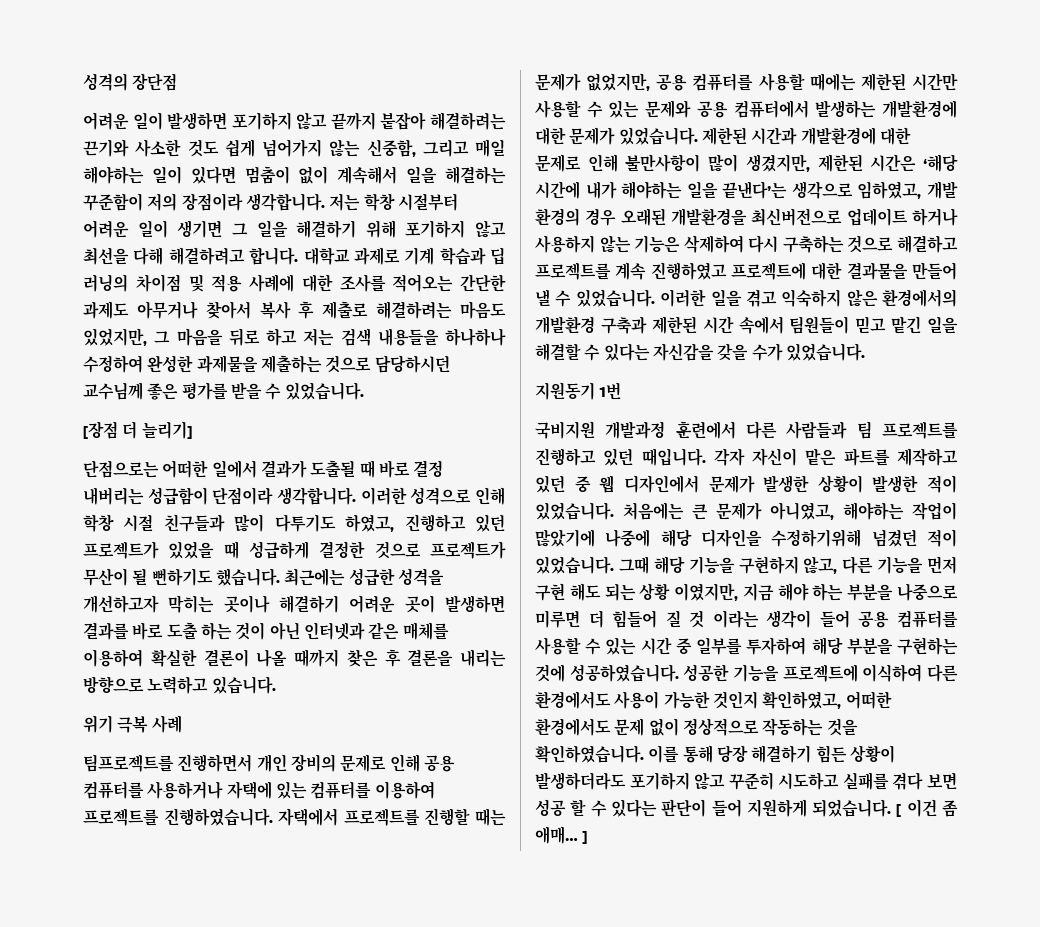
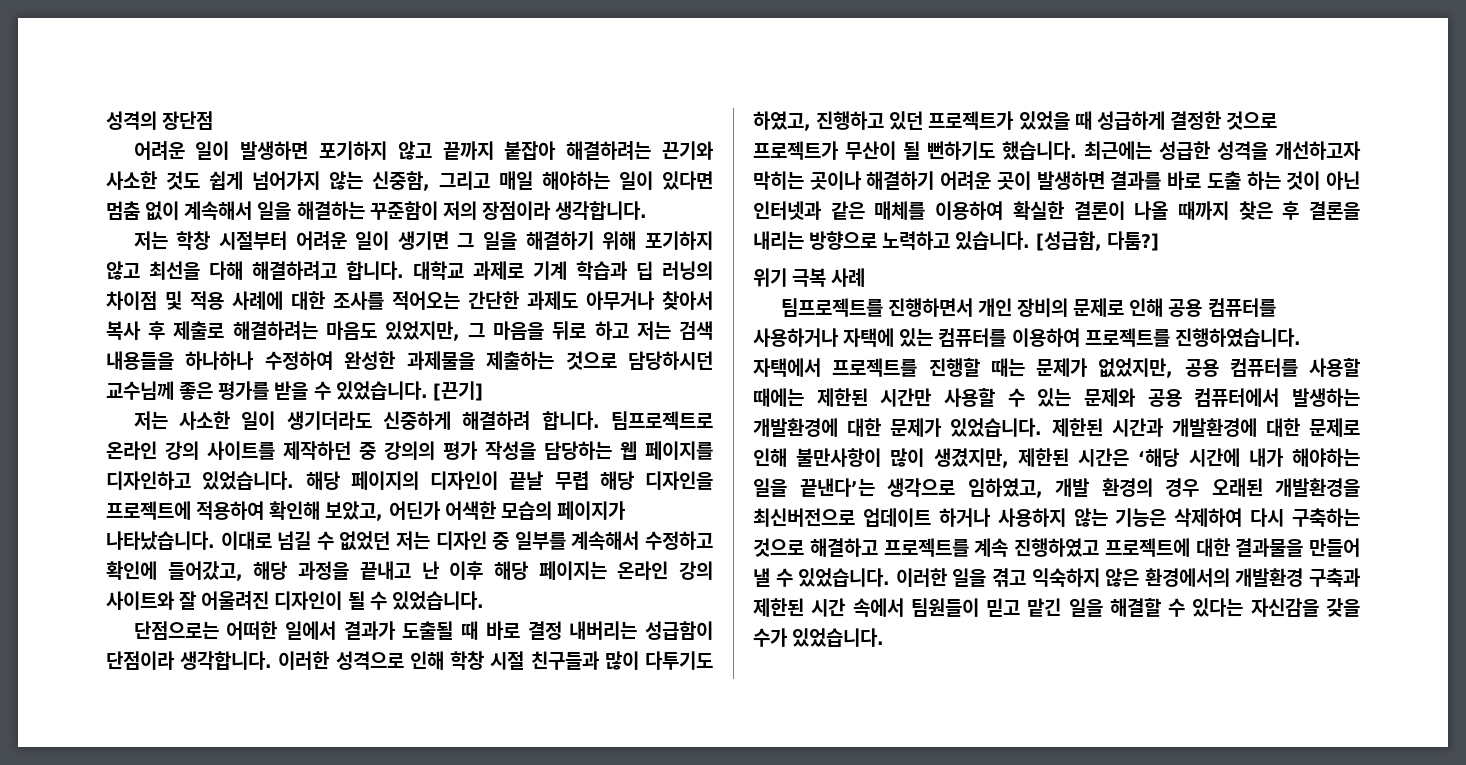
[244,166,290,184] 멈춤이 -> [106,201,140,220] 멈춤
(325, 202) none -> (648, 210) //
[83,421,192,439] // [장점 더 늘리기] -> [432,381,483,401] [133,411,713,430] [106,441,713,460] [106,471,713,490] [106,501,625,521] [106,531,714,551] [106,561,713,581] [106,591,484,610] [끈기] // 저는 사소한 일이 생기더라도 신중하게 해결하려 합니다. 팀프로젝트로 온라인 강의 사이트를 제작하던 중 강의의 평가 작성을 담당하는 웹 페이지를 디자인하고 있었습니다. 해당 페이지의 디자인이 끝날 무렵 해당 디자인을 프로젝트에 적용하여 확인해 보았고, 어딘가 어색한 모습의 페이지가 나타났습니다. 이대로 넘길 수 없었던 저는 디자인 중 일부를 계속해서 수정하고 확인에 들어갔고, 해당 과정을 끝내고 난 이후 해당 페이지는 온라인 강의 사이트와 잘 어울려진 디자인이 될 수 있었습니다.
(276, 685) none -> [1035,231,1159,251] [성급함, 다툼?]
[535,382,622,400] [535,421,958,439] [535,448,958,466] [535,475,957,493] [535,502,957,520] [535,529,957,547] [535,556,957,574] [535,583,958,601] [535,610,958,628] [535,637,958,655] [535,664,959,682] [535,691,892,709] [535,718,858,736] [535,745,895,763] [535,772,957,790] [535,799,958,817] [535,826,588,844] // 지원동기 1번 // 국비지원 개발과정 훈련에서 다른 사람들과 팀 프로젝트를 진행하고 있던 때입니다. 각자 자신이 맡은 파트를 제작하고 있던 중 웹 디자인에서 문제가 발생한 상황이 발생한 적이 있었습니다. 처음에는 큰 문제가 아니였고, 해야하는 작업이 많았기에 나중에 해당 디자인을 수정하기위해 넘겼던 적이 있었습니다. 그때 해당 기능을 구현하지 않고, 다른 기능을 먼저 구현 해도 되는 상황 이였지만, 지금 해야 하는 부분을 나중으로 미루면 더 힘들어 질 것 이라는 생각이 들어 공용 컴퓨터를 사용할 수 있는 시간 중 일부를 투자하여 해당 부분을 구현하는 것에 성공하였습니다. 성공한 기능을 프로젝트에 이식하여 다른 환경에서도 사용이 가능한 것인지 확인하였고, 어떠한 환경에서도 문제 없이 정상적으로 작동하는 것을 확인하였습니다. 이를 통해 당장 해결하기 힘든 상황이 발생하더라도 포기하지 않고 꾸준히 시도하고 실패를 겪다 보면 성공 할 수 있다는 판단이 들어 지원하게 되었습니다. [ 이건 좀 애매… ] -> (885, 637) none

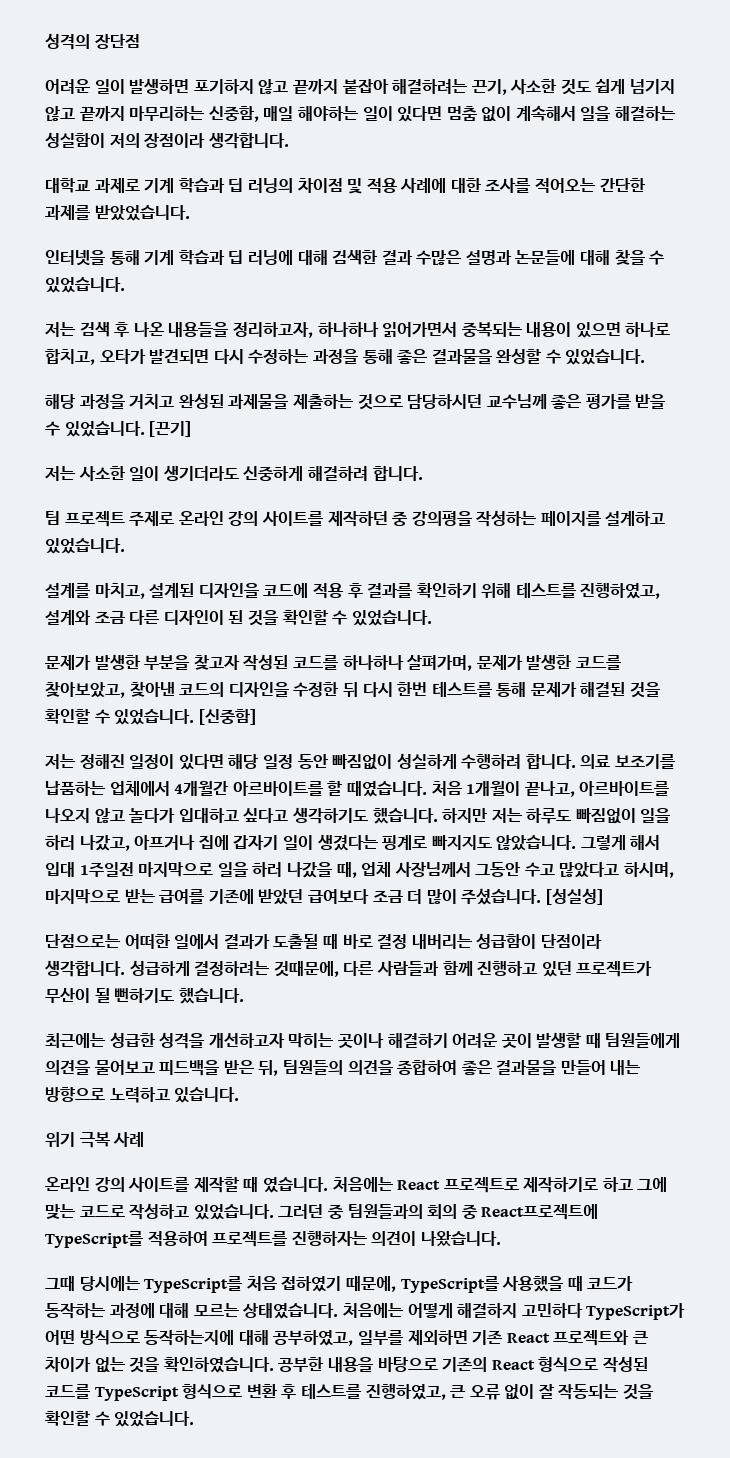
[662,141,714,160] 끈기와 -> [471,79,507,95] 끈기,
[252,171,490,191] 넘어가지 않는 신중함, 그리고 -> [630,79,676,94] [45,106,259,122] 넘기지 않고 끝까지 마무리하는 신중함,
[369,201,438,220] 꾸준함이 -> [45,132,105,148] 성실함이
[133,231,714,250] [106,261,404,280] 저는 학창 시절부터 어려운 일이 생기면 그 일을 해결하기 위해 포기하지 않고 최선을 다해 해결하려고 합니다. -> (289, 140) none
[527,291,713,310] [106,321,713,341] [106,351,396,370] 과제도 아무거나 찾아서 복사 후 제출로 해결하려는 마음도 있었지만, 그 마음을 뒤로 하고 저는 검색 내용들을 하나하나 수정하여 완성한 -> [45,205,190,221] [45,249,665,266] [45,277,125,293] [45,322,671,338] [45,348,646,365] [45,393,224,409] 과제를 받았었습니다. // 인터넷을 통해 기계 학습과 딥 러닝에 대해 검색한 결과 수많은 설명과 논문들에 대해 찾을 수 있었습니다. // 저는 검색 후 나온 내용들을 정리하고자, 하나하나 읽어가면서 중복되는 내용이 있으면 하나로 합치고, 오타가 발견되면 다시 수정하는 과정을 통해 좋은 결과물을 완성할 수 있었습니다. // 해당 과정을 거치고 완성된
[611,411,713,430] 팀프로젝트로 -> [45,511,175,527] // 팀 프로젝트 주제로
[384,441,713,460] [106,471,713,490] [106,501,625,521] [106,531,714,551] [106,561,713,581] [106,591,484,610] 강의의 평가 작성을 담당하는 웹 페이지를 디자인하고 있었습니다. 해당 페이지의 디자인이 끝날 무렵 해당 디자인을 프로젝트에 적용하여 확인해 보았고, 어딘가 어색한 모습의 페이지가 나타났습니다. 이대로 넘길 수 없었던 저는 디자인 중 일부를 계속해서 수정하고 확인에 들어갔고, 해당 과정을 끝내고 난 이후 해당 페이지는 온라인 강의 사이트와 잘 어울려진 디자인이 될 수 있었습니다. -> [411,510,666,527] [45,538,125,554] [45,583,661,599] [45,610,432,626] [45,654,622,671] [45,682,662,698] [45,709,256,725] [45,753,677,770] [45,781,671,797] [45,807,672,824] [45,834,661,851] [45,862,675,878] [45,888,603,905] 강의평을 작성하는 페이지를 설계하고 있었습니다. // 설계를 마치고, 설계된 디자인을 코드에 적용 후 결과를 확인하기 위해 테스트를 진행하였고, 설계와 조금 다른 디자인이 된 것을 확인할 수 있었습니다. // 문제가 발생한 부분을 찾고자 작성된 코드를 하나하나 살펴가며, 문제가 발생한 코드를 찾아보았고, 찾아낸 코드의 디자인을 수정한 뒤 다시 한번 테스트를 통해 문제가 해결된 것을 확인할 수 있었습니다. [신중함] // 저는 정해진 일정이 있다면 해당 일정 동안 빠짐없이 성실하게 수행하려 합니다. 의료 보조기를 납품하는 업체에서 4개월간 아르바이트를 할 때였습니다. 처음 1개월이 끝나고, 아르바이트를 나오지 않고 놀다가 입대하고 싶다고 생각하기도 했습니다. 하지만 저는 하루도 빠짐없이 일을 하러 나갔고, 아프거나 집에 갑자기 일이 생겼다는 핑계로 빠지지도 않았습니다. 그렇게 해서 입대 1주일전 마지막으로 일을 하러 나갔을 때, 업체 사장님께서 그동안 수고 많았다고 하시며, 마지막으로 받는 급여를 기존에 받았던 급여보다 조금 더 많이 주셨습니다. [성실성]
[278,651,713,670] [753,111,1278,131] 이러한 성격으로 인해 학창 시절 친구들과 많이 다투기도 하였고, 진행하고 있던 프로젝트가 있었을 때 성급하게 결정한 것으로 -> [129,960,572,977] 성급하게 결정하려는 것때문에, 다른 사람들과 함께 진행하고 있던
(1077, 150) none -> (244, 996) //
[1036,171,1360,190] [753,201,1360,220] [753,231,804,250] 발생하면 결과를 바로 도출 하는 것이 아닌 인터넷과 같은 매체를 이용하여 확실한 결론이 나올 때까지 찾은 후 결론을 내리는 -> [536,1032,681,1048] [45,1060,642,1076] 발생할 때 팀원들에게 의견을 물어보고 피드백을 받은 뒤, 팀원들의 의견을 종합하여 좋은 결과물을 만들어 내는
[1035,231,1159,251] [성급함, 다툼?] -> (240, 1095) none
[780,298,1276,317] [753,328,1301,347] [753,358,1360,378] [753,388,1360,407] [753,418,1360,437] [753,448,1360,468] [753,478,1360,498] [753,508,1360,527] [753,538,1360,557] [753,568,1360,587] [753,598,1360,617] [753,628,787,647] 팀프로젝트를 진행하면서 개인 장비의 문제로 인해 공용 컴퓨터를 사용하거나 자택에 있는 컴퓨터를 이용하여 프로젝트를 진행하였습니다. 자택에서 프로젝트를 진행할 때는 문제가 없었지만, 공용 컴퓨터를 사용할 때에는 제한된 시간만 사용할 수 있는 문제와 공용 컴퓨터에서 발생하는 개발환경에 대한 문제가 있었습니다. 제한된 시간과 개발환경에 대한 문제로 인해 불만사항이 많이 생겼지만, 제한된 시간은 ‘해당 시간에 내가 해야하는 일을 끝낸다’는 생각으로 임하였고, 개발 환경의 경우 오래된 개발환경을 최신버전으로 업데이트 하거나 사용하지 않는 기능은 삭제하여 다시 구축하는 것으로 해결하고 프로젝트를 계속 진행하였고 프로젝트에 대한 결과물을 만들어 낼 수 있었습니다. 이러한 일을 겪고 익숙하지 않은 환경에서의 개발환경 구축과 제한된 시간 속에서 팀원들이 믿고 맡긴 일을 해결할 수 있다는 자신감을 갖을 수가 -> [45,1177,668,1193] [45,1203,599,1220] [45,1231,501,1248] [45,1276,634,1293] [45,1303,686,1320] [45,1330,649,1346] [44,1356,648,1373] [45,1384,655,1401] [45,1411,110,1426] 온라인 강의 사이트를 제작할 때 였습니다. 처음에는 React 프로젝트로 제작하기로 하고 그에 맞는 코드로 작성하고 있었습니다. 그러던 중 팀원들과의 회의 중 React프로젝트에 TypeScript를 적용하여 프로젝트를 진행하자는 의견이 나왔습니다. // 그때 당시에는 TypeScript를 처음 접하였기 때문에, TypeScript를 사용했을 때 코드가 동작하는 과정에 대해 모르는 상태였습니다. 처음에는 어떻게 해결하지 고민하다 TypeScript가 어떤 방식으로 동작하는지에 대해 공부하였고, 일부를 제외하면 기존 React 프로젝트와 큰 차이가 없는 것을 확인하였습니다. 공부한 내용을 바탕으로 기존의 React 형식으로 작성된 코드를 TypeScript 형식으로 변환 후 테스트를 진행하였고, 큰 오류 없이 잘 작동되는 것을 확인할 수

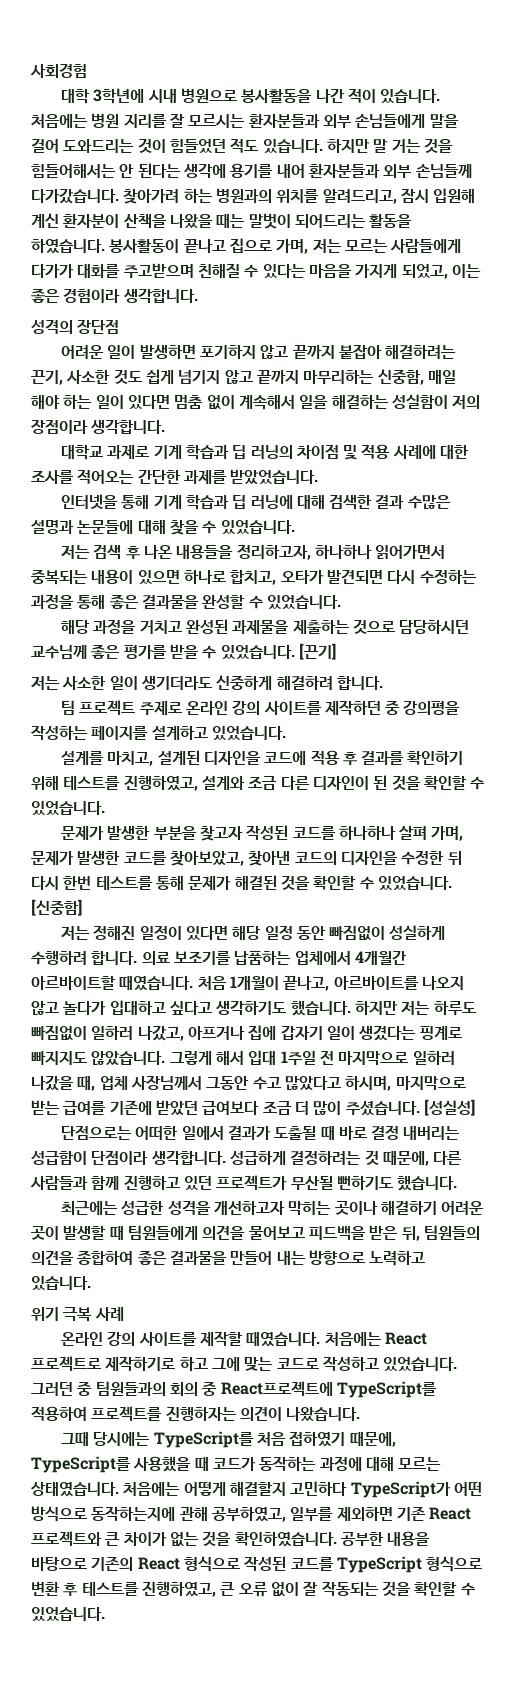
(45, 41) none -> [30,63,87,78] [60,88,441,104] [31,113,459,128] [31,138,453,154] [31,163,472,178] [31,188,476,204] [31,213,413,229] [31,238,462,254] [31,263,481,279] [31,288,198,303] 사회경험 // 대학 3학년에 시내 병원으로 봉사활동을 나간 적이 있습니다. 처음에는 병원 지리를 잘 모르시는 환자분들과 외부 손님들에게 말을 걸어 도와드리는 것이 힘들었던 적도 있습니다. 하지만 말 거는 것을 힘들어해서는 안 된다는 생각에 용기를 내어 환자분들과 외부 손님들께 다가갔습니다. 찾아가려 하는 병원과의 위치를 알려드리고, 잠시 입원해 계신 환자분이 산책을 나왔을 때는 말벗이 되어드리는 활동을 하였습니다. 봉사활동이 끝나고 집으로 가며, 저는 모르는 사람들에게 다가가 대화를 주고받으며 친해질 수 있다는 마음을 가지게 되었고, 이는 좋은 경험이라 생각합니다. //
[297,106,359,121] 해야하는 -> [31,395,93,409] 해야 하는
[406,655,473,671] 살펴가며, -> [398,826,464,841] 살펴 가며,
[232,781,344,796] 아르바이트를 할 -> [31,976,116,990] 아르바이트할
[640,808,672,823] [45,835,75,850] 일을 하러 -> [91,1026,134,1040] 일하러
[79,862,283,877] 1주일전 마지막으로 일을 하러 -> [280,1050,455,1065] 1주일 전 마지막으로 일하러
[273,961,339,977] 것때문에, -> [364,1150,429,1166] 것 때문에,
[45,988,110,1003] 무산이 될 -> [290,1176,333,1190] 무산될
[243,1177,328,1193] 때 였습니다. -> [246,1332,321,1347] 때였습니다.
[457,1303,518,1318] 해결하지 -> [229,1482,286,1496] 해결할지
[238,1330,269,1345] 대해 -> [179,1507,208,1521] 관해

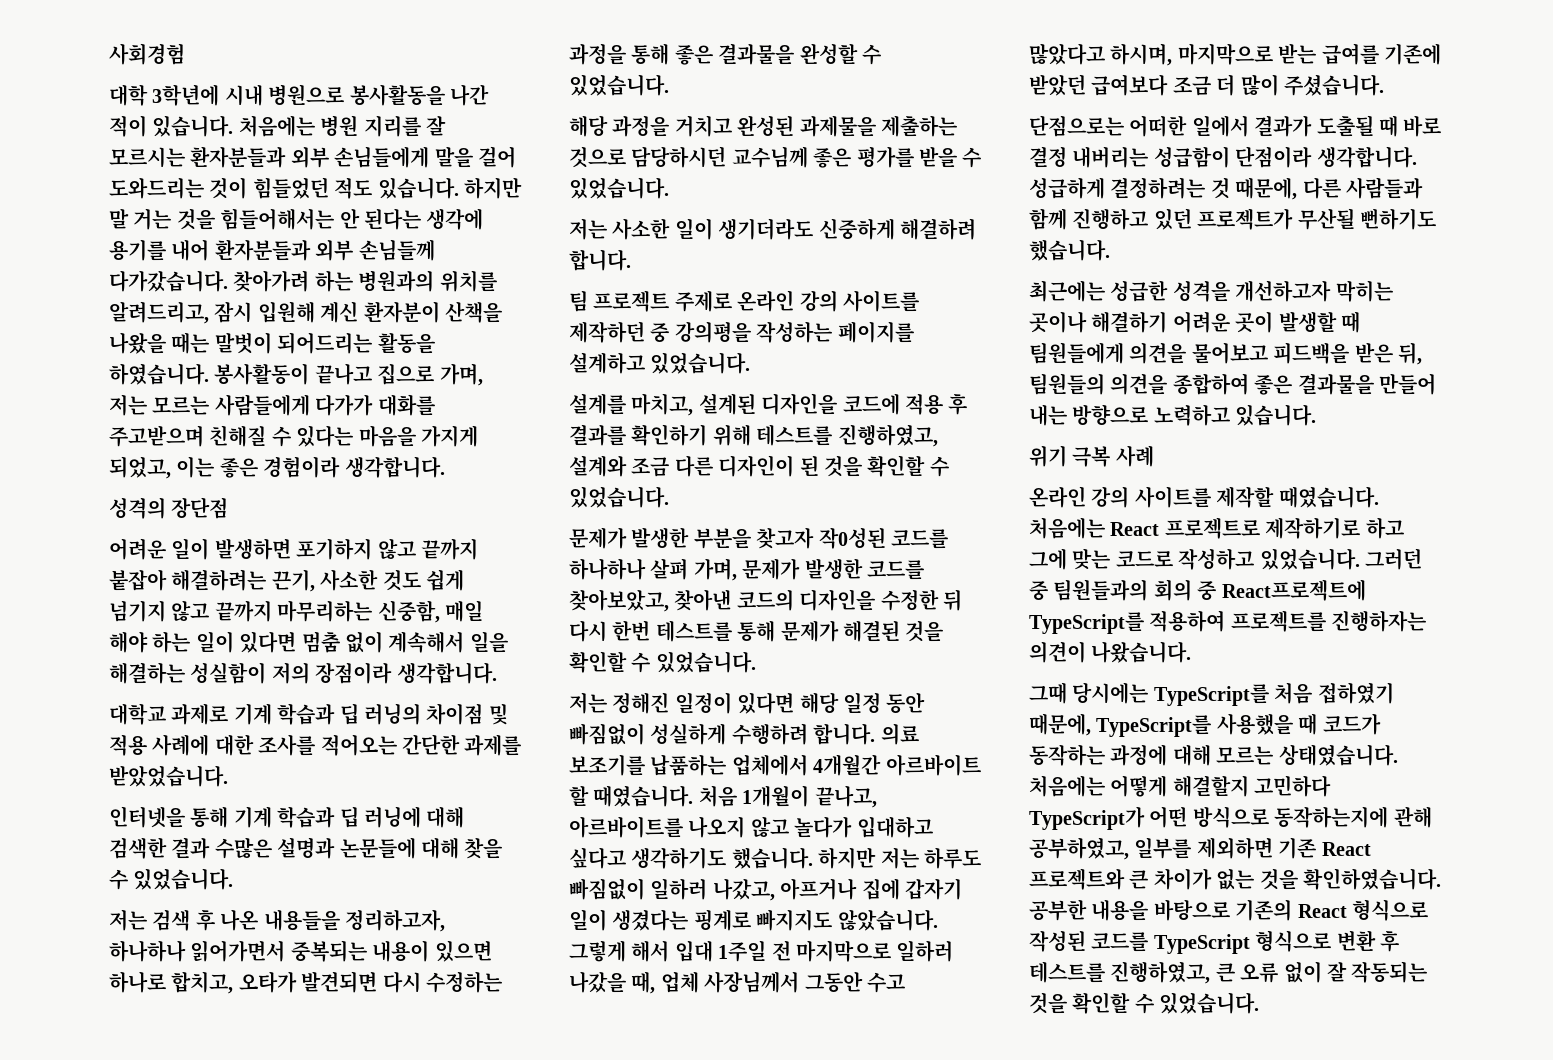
[298,643,336,660] [끈기] -> (669, 188) none
[246,825,289,840] 작성된 -> [818,527,886,549] 작0성된
[31,899,82,916] [신중함] -> (756, 662) none
[31,976,116,990] 아르바이트할 -> [885,754,981,776] [569,785,589,806] 아르바이트 할
[423,1099,475,1116] [성실성] -> (1384, 85) none

